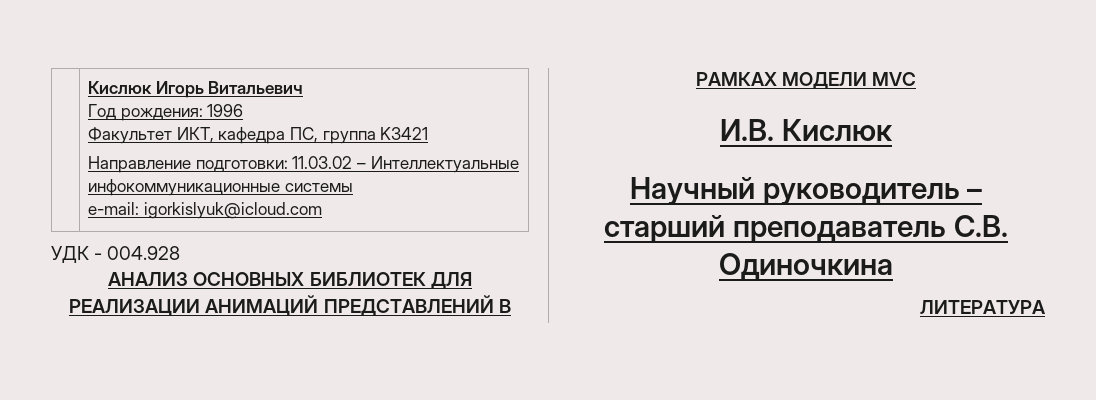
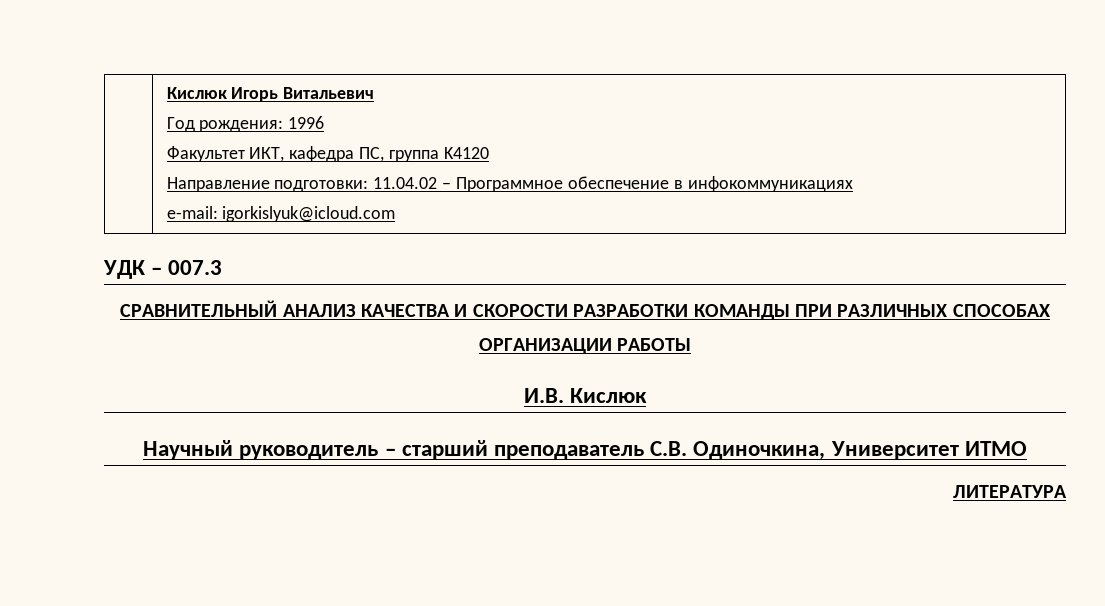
[380,127,429,140] K3421 -> [443,147,489,159] K4120
[292,156,519,173] [88,179,353,196] [88,202,322,219] [51,246,181,263] [108,272,472,289] [69,295,511,316] [695,72,917,89] 11.03.02 – Интеллектуальные инфокоммуникационные системы // e-mail: igorkislyuk@icloud.com // УДК - 004.928 // АНАЛИЗ ОСНОВНЫХ БИБЛИОТЕК ДЛЯ РЕАЛИЗАЦИИ АНИМАЦИЙ ПРЕДСТАВЛЕНИЙ В РАМКАХ МОДЕЛИ MVC -> [373,176,853,192] [166,206,396,222] [103,260,223,279] [120,300,1050,320] [478,338,692,354] 11.04.02 – Программное обеспечение в инфокоммуникациях // e-mail: igorkislyuk@icloud.com // УДК – 007.3 // СРАВНИТЕЛЬНЫЙ АНАЛИЗ КАЧЕСТВА И СКОРОСТИ РАЗРАБОТКИ КОМАНДЫ ПРИ РАЗЛИЧНЫХ СПОСОБАХ ОРГАНИЗАЦИИ РАБОТЫ
[719,253,893,280] Одиночкина -> [693,441,1027,460] Одиночкина, Университет ИТМО

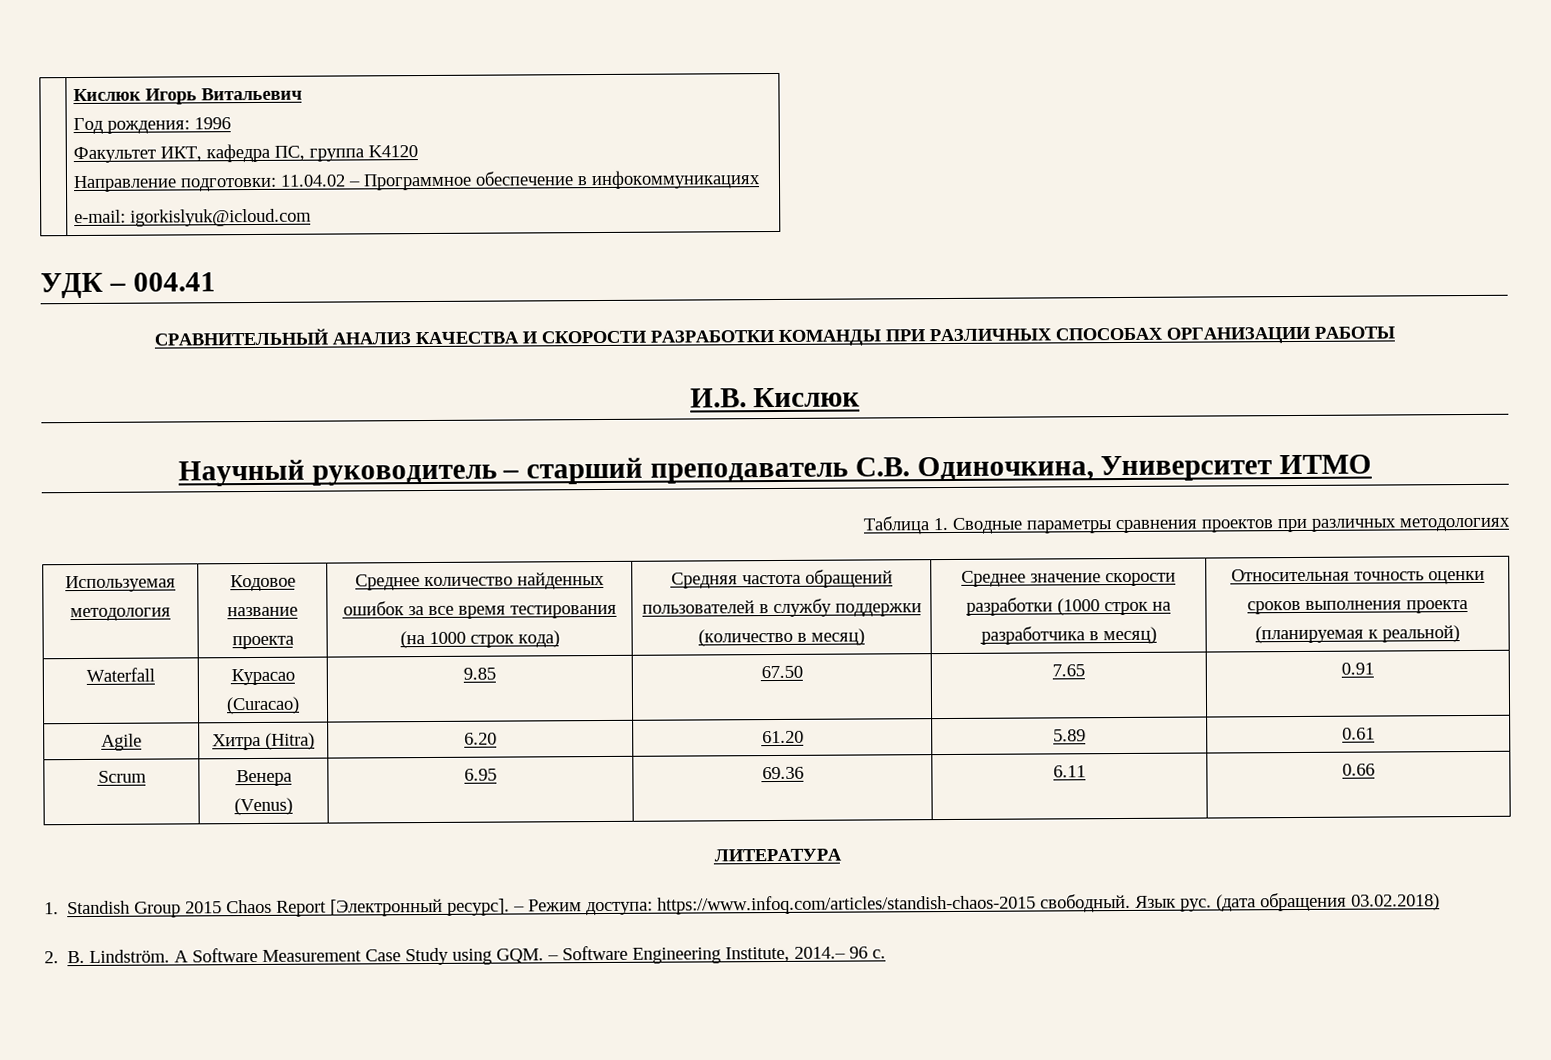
[168,260,223,275] 007.3 -> [132,272,216,292] 004.41
[953,485,1067,498] ЛИТЕРАТУРА -> [863,516,1511,535] [65,575,176,593] [70,607,171,622] [229,574,296,592] [227,606,298,617] [231,635,294,650] [355,571,605,591] [342,601,617,619] [399,630,560,649] [670,569,893,589] [641,598,922,618] [698,628,866,647] [961,570,1176,587] [966,597,1171,616] [980,626,1157,645] [1230,568,1485,585] [1247,600,1468,615] [1255,625,1460,644] [86,667,155,682] [230,668,295,686] [226,696,300,715] [463,667,496,680] [760,665,803,679] [1052,664,1085,677] [1341,662,1374,675] [101,733,142,751] [212,732,315,751] [464,732,497,745] [761,730,804,744] [1053,729,1086,742] [1342,727,1375,740] [97,770,147,783] [235,769,292,787] [234,797,293,816] [464,768,497,781] [761,766,804,780] [1053,765,1086,778] [1342,763,1375,776] [713,848,842,862] [44,892,1441,918] [44,945,887,966] Таблица 1. Сводные параметры сравнения проектов при различных методологиях // Используемая методология | Кодовое название проекта | Среднее количество найденных ошибок за все время тестирования (на 1000 строк кода) | Средняя частота обращений пользователей в службу поддержки (количество в месяц) | Среднее значение скорости разработки (1000 строк на разработчика в месяц) | Относительная точность оценки сроков выполнения проекта (планируемая к реальной) // Waterfall | Курасао (Curacao) | 9.85 | 67.50 | 7.65 | 0.91 // Agile | Хитра (Hitra) | 6.20 | 61.20 | 5.89 | 0.61 // Scrum | Венера (Venus) | 6.95 | 69.36 | 6.11 | 0.66 // ЛИТЕРАТУРА // 1. Standish Group 2015 Chaos Report [Электронный ресурс]. – Режим доступа: https://www.infoq.com/articles/standish-chaos-2015 свободный. Язык рус. (дата обращения 03.02.2018) // 2. B. Lindström. A Software Measurement Case Study using GQM. – Software Engineering Institute, 2014.– 96 с.

